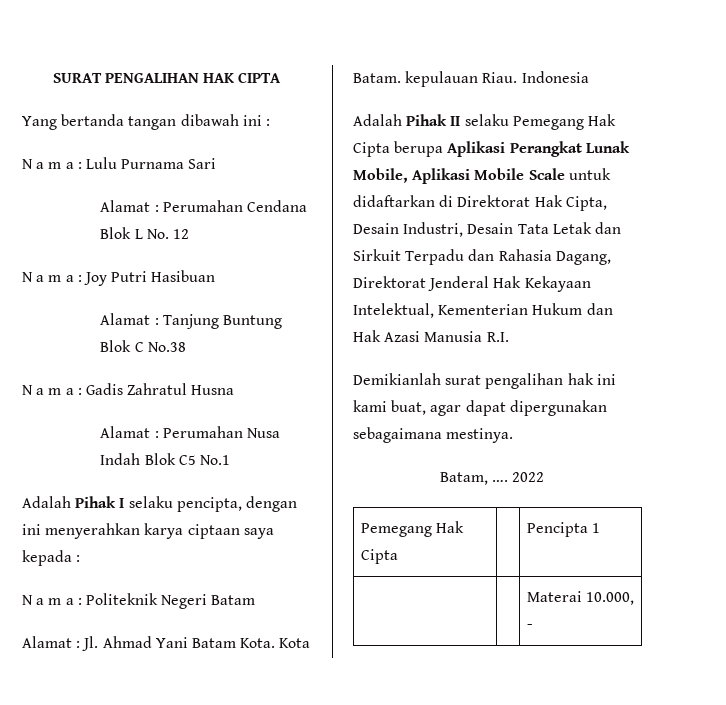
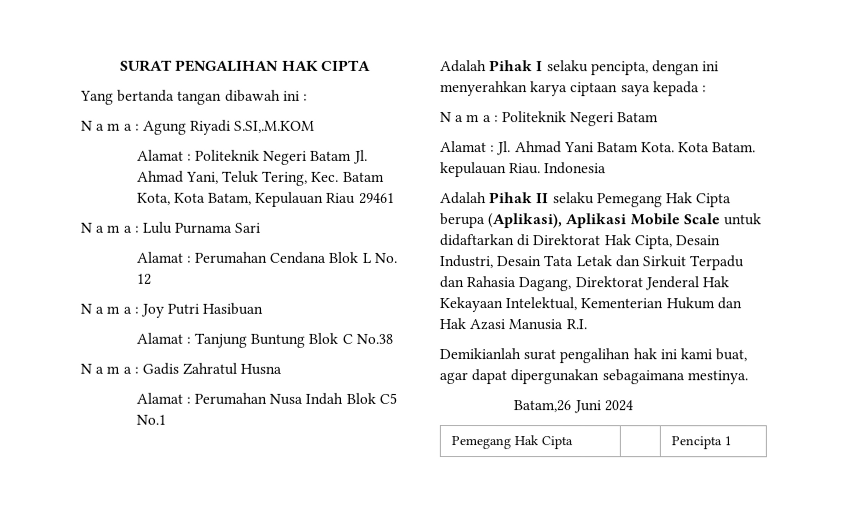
(270, 122) none -> [81,119,316,135] [136,149,368,165] [136,170,385,186] [136,191,395,207] // N a m a : Agung Riyadi S.SI,.M.KOM // Alamat : Politeknik Negeri Batam Jl. Ahmad Yani, Teluk Tering, Kec. Batam Kota, Kota Batam, Kepulauan Riau 29461
[447,141,630,157] [353,168,408,183] Aplikasi Perangkat Lunak Mobile, -> [488,213,564,229] (Aplikasi),
[439,472,545,485] Batam, …. 2022 -> [513,400,633,414] Batam,26 Juni 2024
[526,591,634,605] [526,624,533,629] // | | Materai 10.000, - -> (733, 441) none

